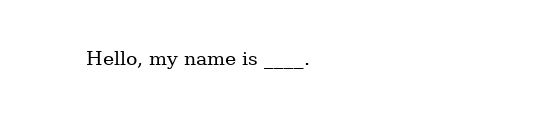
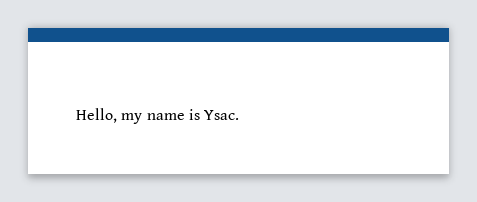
[264,63,310,69] ____. -> [204,110,240,120] Ysac.

